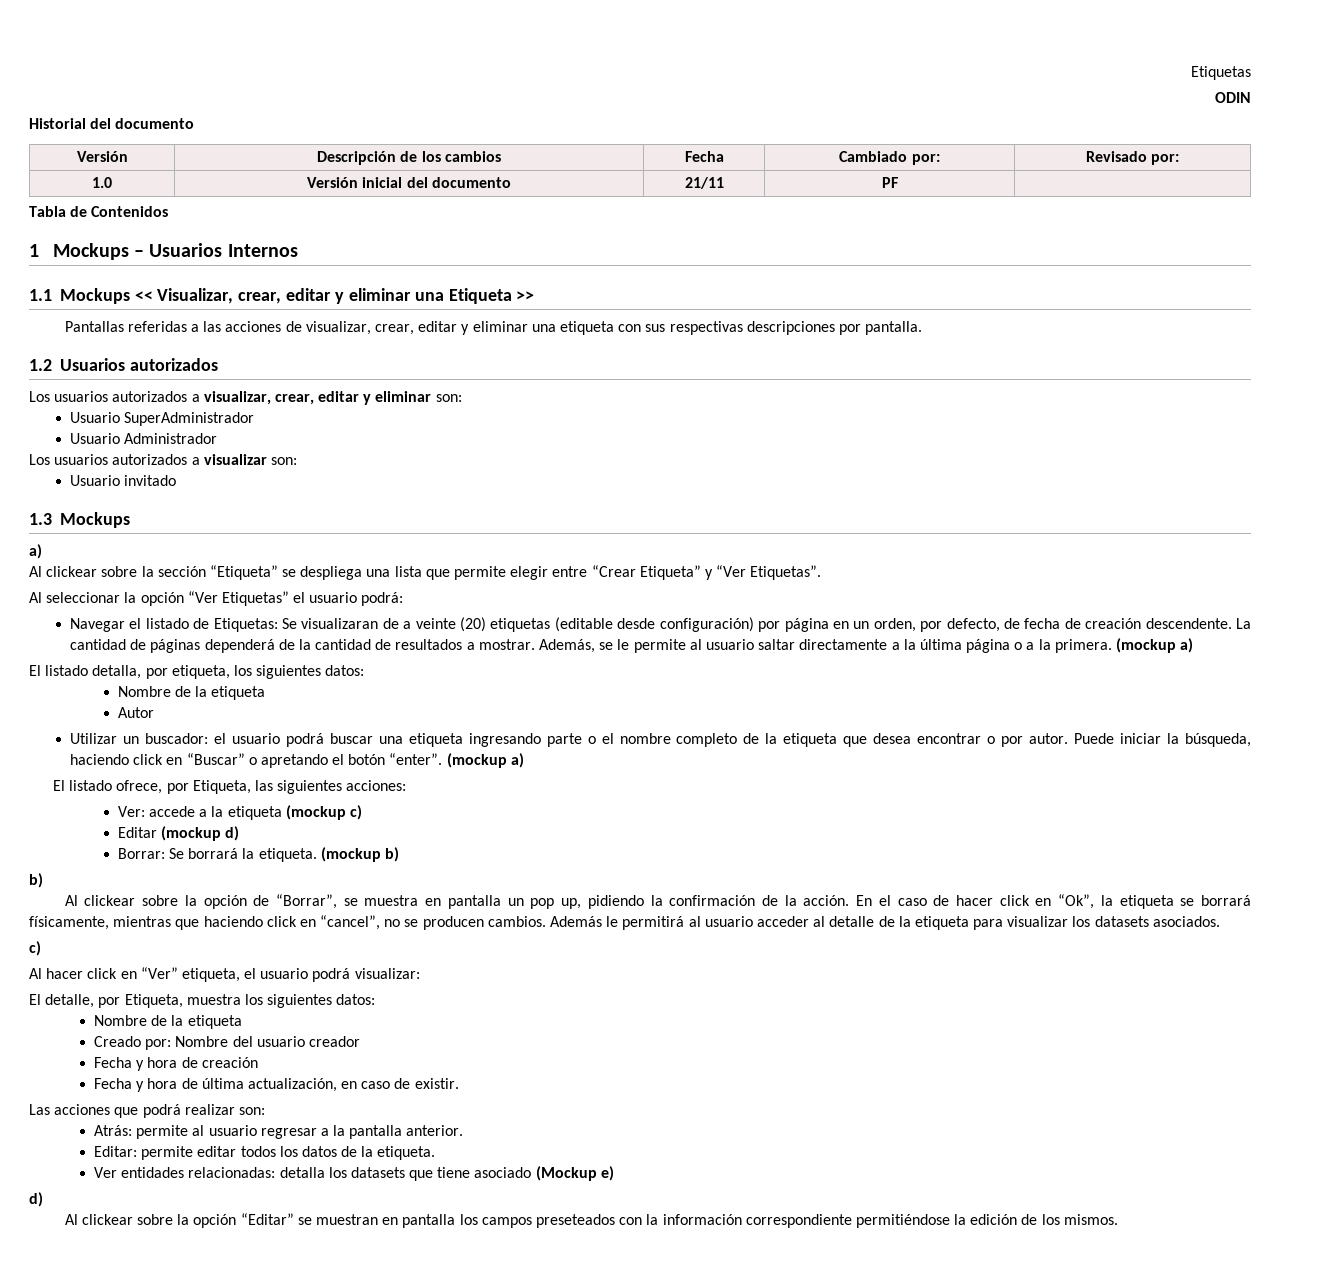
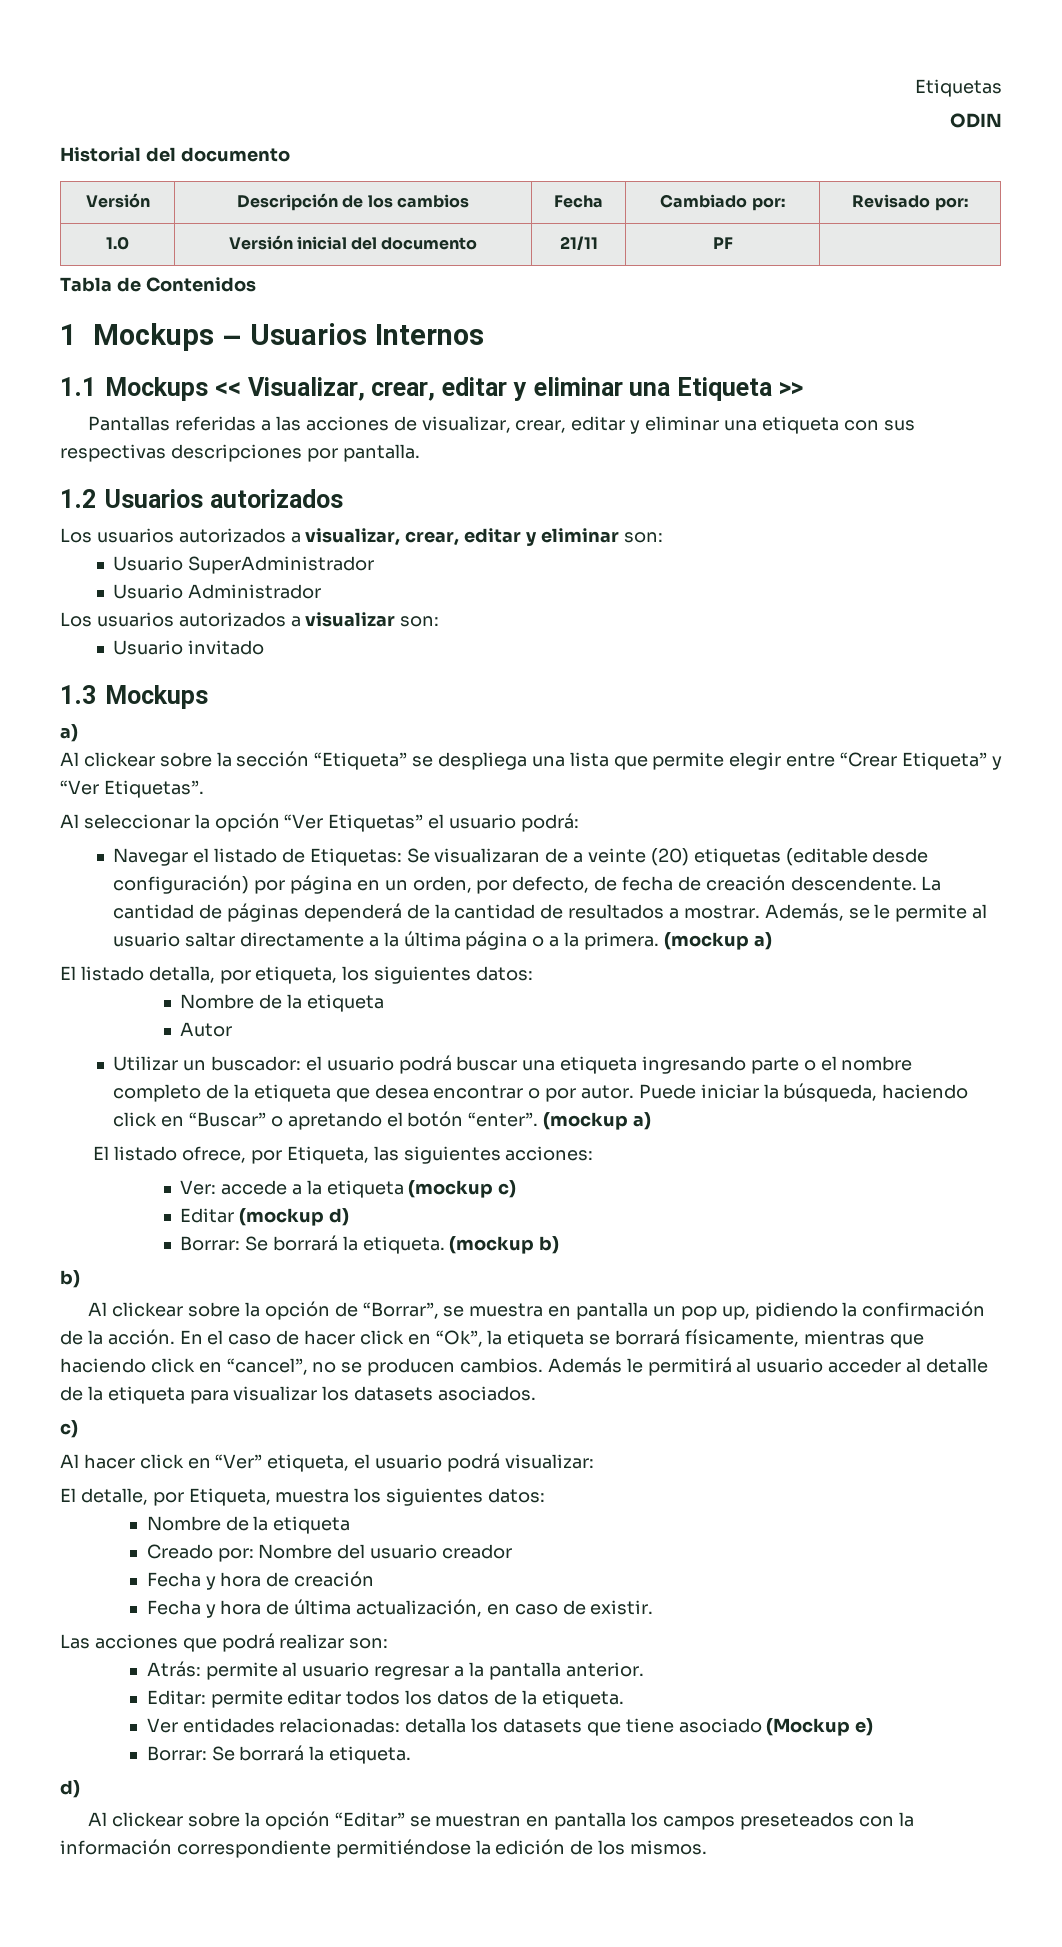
(614, 1173) none -> [146,1745,412,1764] // Borrar: Se borrará la etiqueta.

